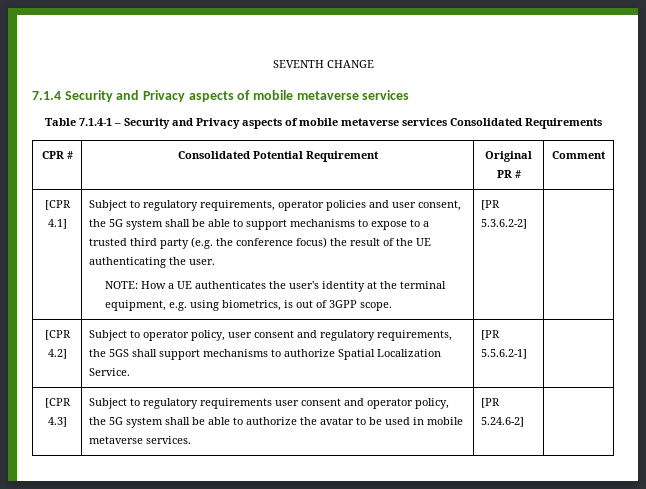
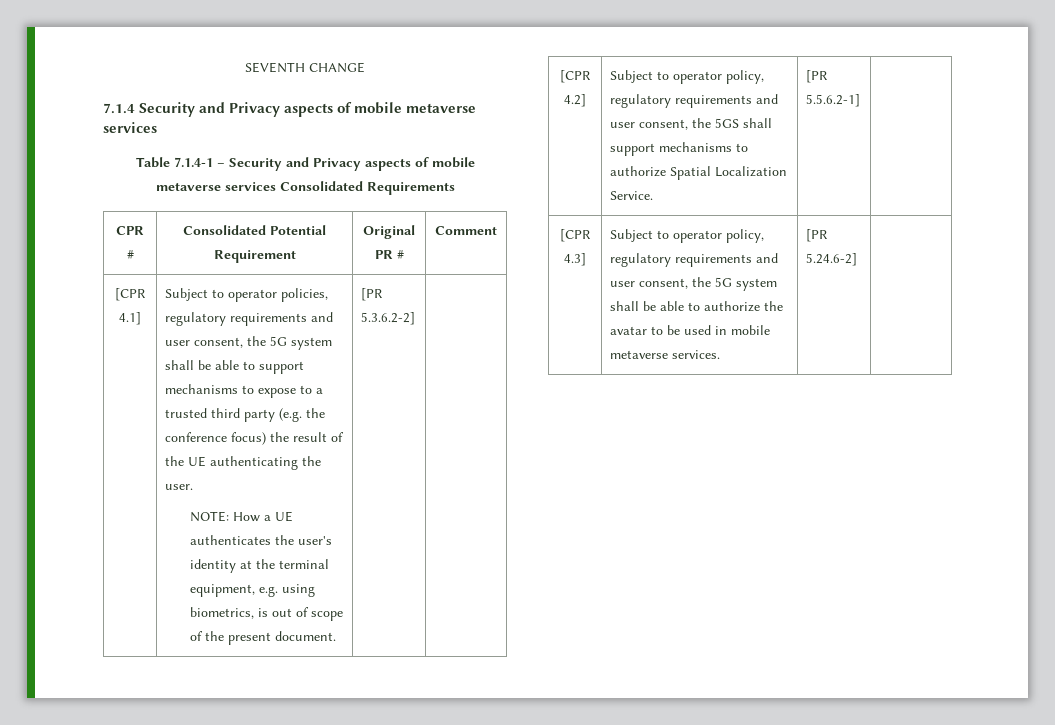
[142,200,366,211] regulatory requirements, operator policies -> [227,288,328,302] [164,312,307,326] operator policies, regulatory requirements
[329,300,393,311] 3GPP scope. -> [311,611,344,621] [190,631,337,645] scope of the present document.
[227,330,452,341] user consent and regulatory requirements, -> [609,94,778,108] [609,119,688,130] regulatory requirements and user consent,
[142,398,449,409] regulatory requirements user consent and operator policy, -> [672,229,764,243] [609,253,778,267] [609,278,688,289] operator policy, regulatory requirements and user consent,

